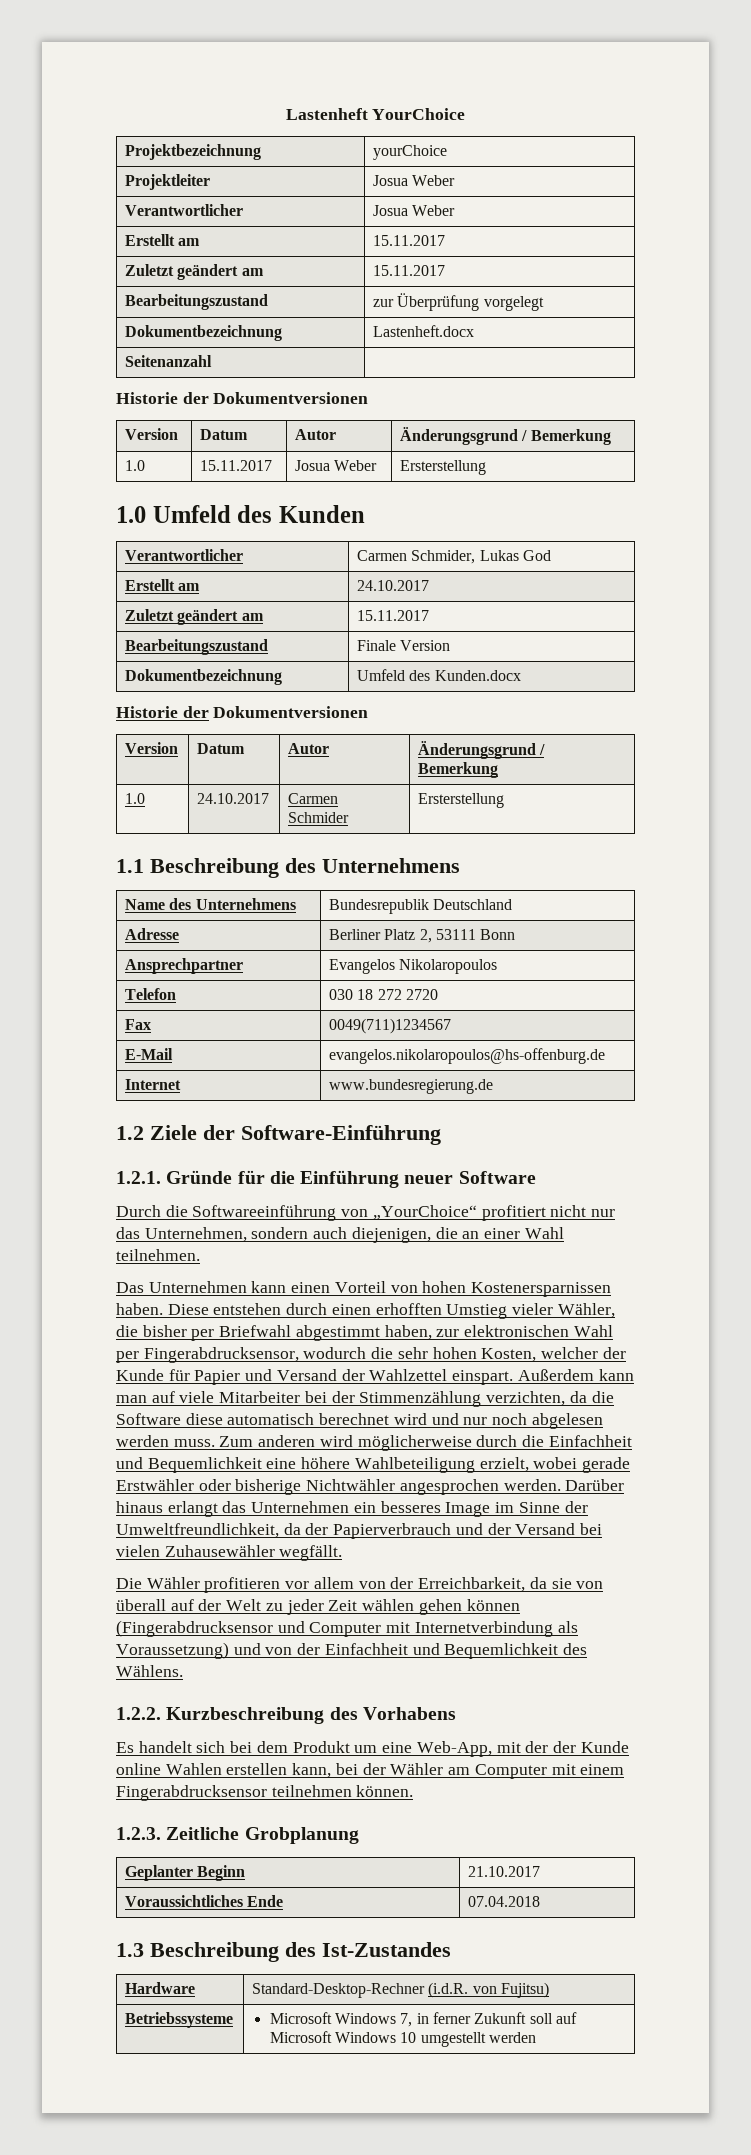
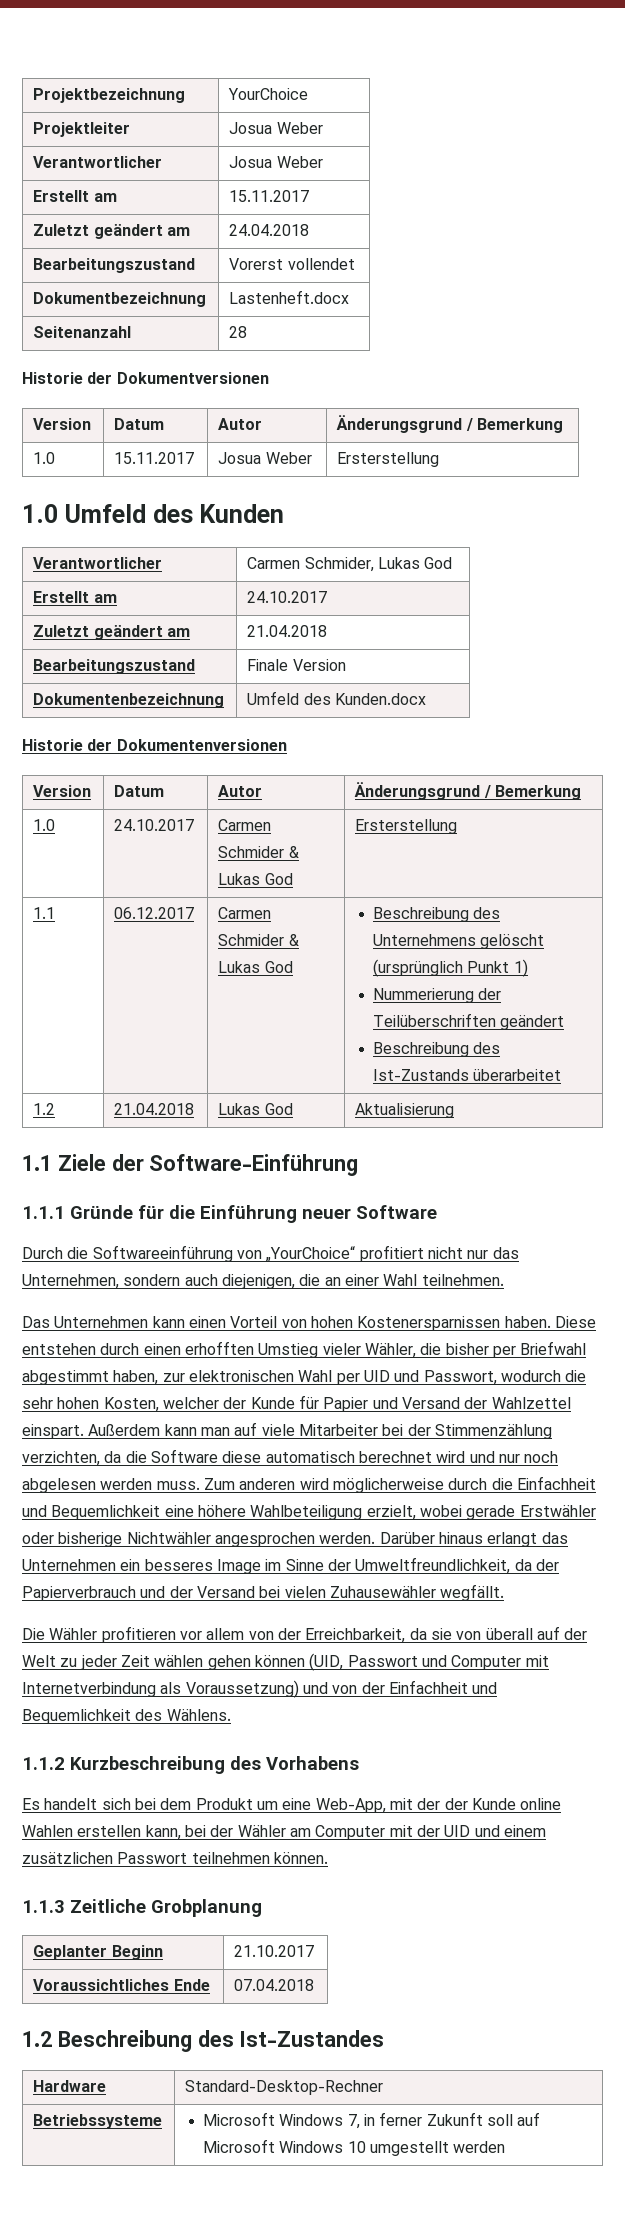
[285,108,466,120] Lastenheft YourChoice // -> (33, 95) none
[373,145,448,160] yourChoice -> [228,88,309,100] YourChoice
[373,265,446,276] [125,294,269,310] [373,293,544,311] 15.11.2017 // Bearbeitungszustand | zur Überprüfung vorgelegt -> [229,224,310,236] [33,258,196,273] [229,258,355,270] 24.04.2018 // Bearbeitungszustand | Vorerst vollendet
(213, 361) none -> [229,326,248,338] 28
[357,610,430,621] 15.11.2017 -> [247,625,328,637] 21.04.2018
[125,669,283,685] Dokumentbezeichnung -> [33,693,225,708] Dokumentenbezeichnung
[213,706,369,718] Dokumentversionen -> [116,739,287,751] Dokumentenversionen
[418,793,505,808] [116,858,460,878] [125,898,296,910] [329,899,513,914] [125,928,180,940] [329,929,516,943] [125,958,244,974] [329,959,498,974] [125,988,177,1000] [329,989,439,1000] [125,1019,152,1030] [329,1018,452,1034] [125,1048,174,1060] [329,1048,606,1064] [125,1079,182,1090] [329,1079,494,1094] [116,1126,144,1140] | Ersterstellung // 1.1 Beschreibung des Unternehmens // Name des Unternehmens | Bundesrepublik Deutschland // Adresse | Berliner Platz 2, 53111 Bonn // Ansprechpartner | Evangelos Nikolaropoulos // Telefon | 030 18 272 2720 // Fax | 0049(711)1234567 // E-Mail | evangelos.nikolaropoulos@hs-offenburg.de // Internet | www.bundesregierung.de // 1.2 -> [288,846,299,858] [218,873,293,885] [355,819,458,834] [33,907,56,919] [114,907,195,919] [218,907,272,919] [218,934,299,946] [218,961,293,973] [373,907,501,922] [373,934,545,949] [373,959,528,977] [373,988,502,1003] [373,1013,565,1030] [373,1042,501,1057] [373,1069,562,1081] [33,1103,56,1115] [114,1103,195,1115] [218,1103,293,1115] [355,1103,455,1118] [22,1155,52,1171] & Lukas God | Ersterstellung // 1.1 | 06.12.2017 | Carmen Schmider & Lukas God | Beschreibung des Unternehmens gelöscht (ursprünglich Punkt 1) // Nummerierung der Teilüberschriften geändert // Beschreibung des Ist-Zustands überarbeitet // 1.2 | 21.04.2018 | Lukas God | Aktualisierung // 1.1
[116,1171,161,1184] 1.2.1. -> [22,1206,65,1219] 1.1.1
[143,1347,299,1363] Fingerabdrucksensor, -> [363,1370,497,1385] UID und Passwort,
[116,1620,273,1637] (Fingerabdrucksensor -> [309,1653,418,1671] (UID, Passwort
[116,1707,161,1720] 1.2.2. -> [22,1757,65,1770] 1.1.2
[580,1764,625,1775] [116,1785,267,1801] einem Fingerabdrucksensor -> [416,1825,546,1837] [22,1852,188,1864] der UID und einem zusätzlichen Passwort
[116,1827,161,1840] 1.2.3. -> [22,1900,65,1913] 1.1.3
[116,1943,144,1957] 1.3 -> [22,2031,52,2047] 1.2
[428,1982,550,1998] (i.d.R. von Fujitsu) -> (384, 2087) none

